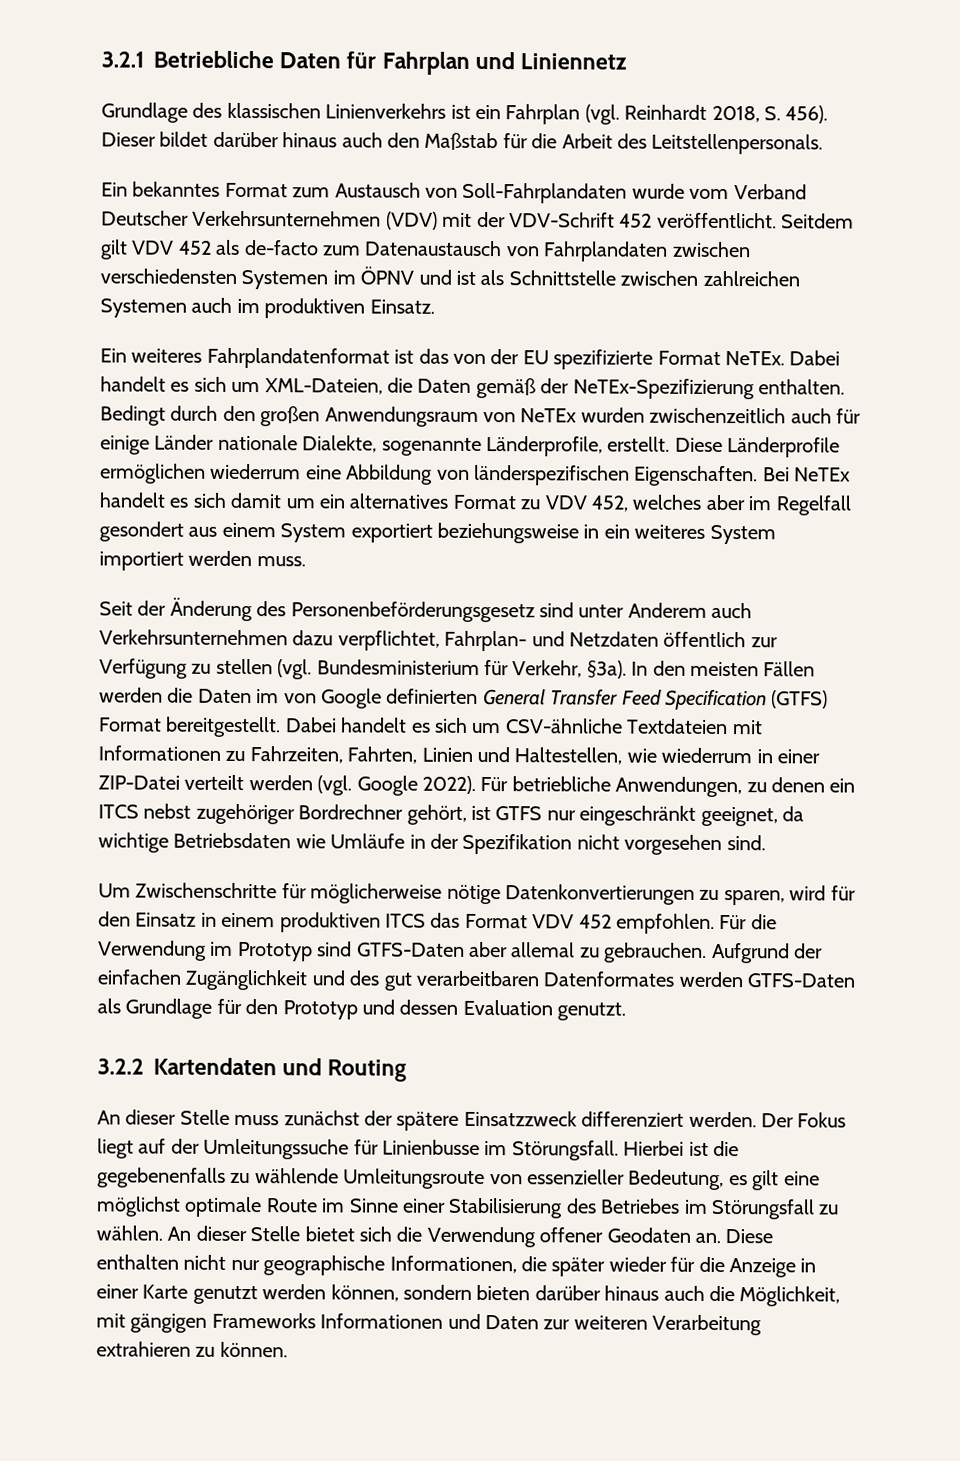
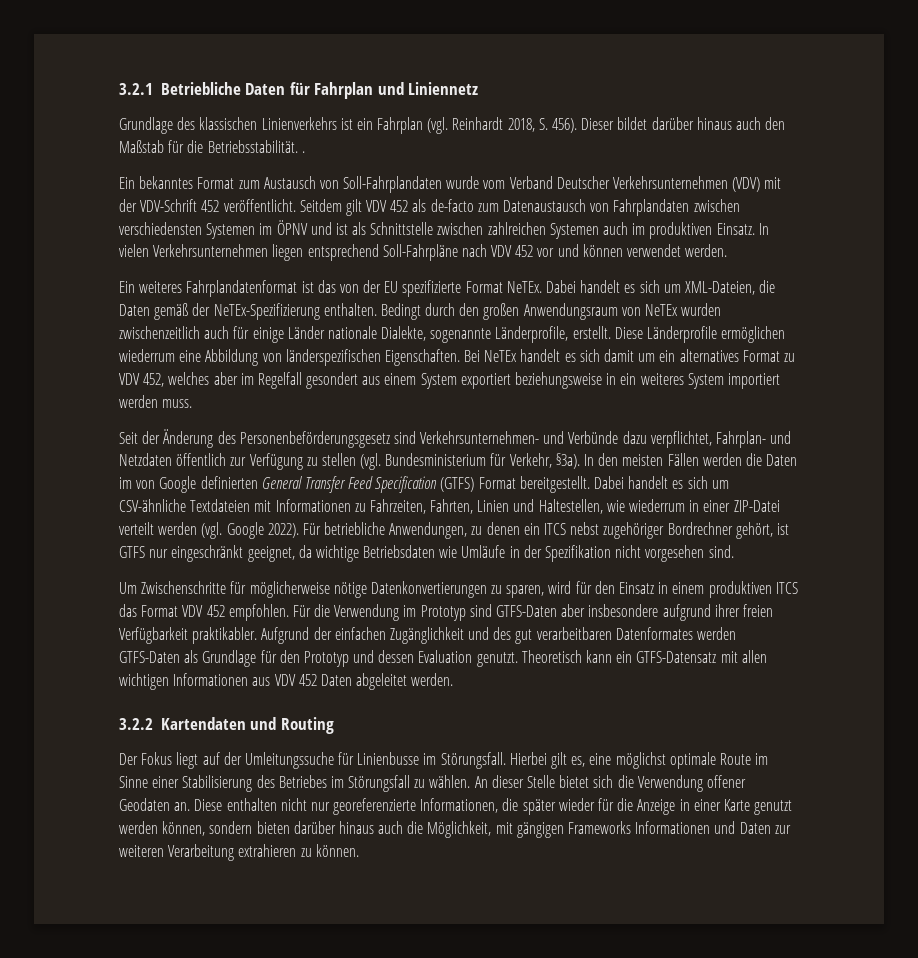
[561,133,824,155] Arbeit des Leitstellenpersonals. -> [207,140,305,153] Betriebsstabilität. .
(435, 306) none -> [758,223,769,235] [119,244,728,261] In vielen Verkehrsunternehmen liegen entsprechend Soll-Fahrpläne nach VDV 452 vor und können verwendet werden.
[578,602,753,619] [99,629,288,646] unter Anderem auch Verkehrsunternehmen -> [420,431,619,444] Verkehrsunternehmen- und Verbünde
[511,942,708,963] allemal zu gebrauchen. -> [588,604,773,621] [119,627,258,644] insbesondere aufgrund ihrer freien Verfügbarkeit praktikabler.
[97,1057,408,1082] [97,1109,757,1131] // 3.2.2 Kartendaten und Routing // An dieser Stelle muss zunächst der spätere Einsatzzweck differenziert werden. -> [521,650,767,663] [119,673,454,690] [119,717,334,734] Theoretisch kann ein GTFS-Datensatz mit allen wichtigen Informationen aus VDV 452 Daten abgeleitet werden. // 3.2.2 Kartendaten und Routing //
[688,1140,739,1157] [97,1167,780,1191] ist die gegebenenfalls zu wählende Umleitungsroute von essenzieller Bedeutung, es gilt -> [551,752,586,769] gilt es,
[263,1255,386,1276] geographische -> [333,798,417,815] georeferenzierte

